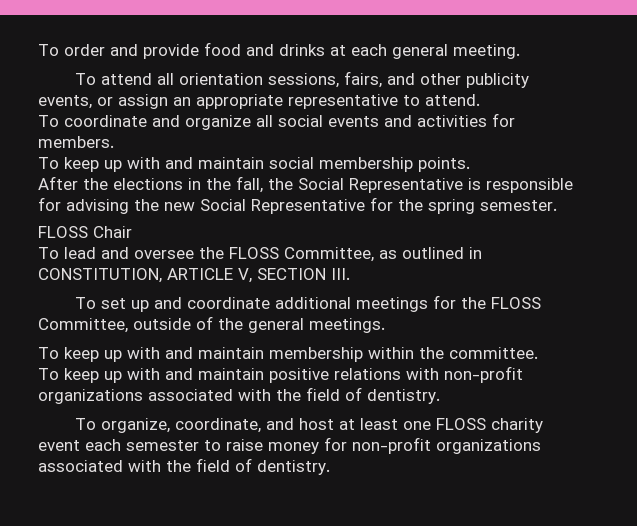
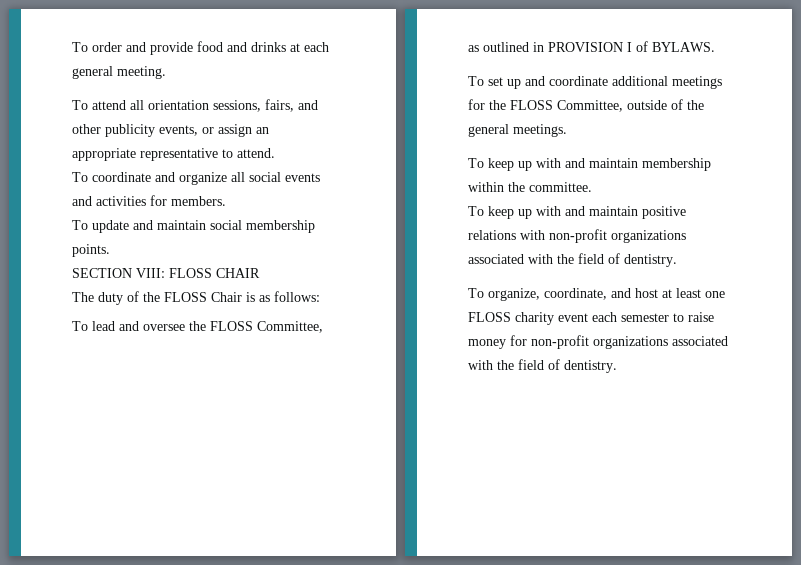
[64,157,160,172] keep up with -> [92,220,129,233] update
[38,176,573,193] [38,197,557,214] After the elections in the fall, the Social Representative is responsible for advising the new Social Representative for the spring semester. // -> [72,268,260,278] [72,291,160,305] SECTION VIII: FLOSS CHAIR // The duty of the
(132, 232) none -> [246,291,320,302] is as follows:
[38,268,350,283] CONSTITUTION, ARTICLE V, SECTION III. -> [548,41,715,52] PROVISION I of BYLAWS.

